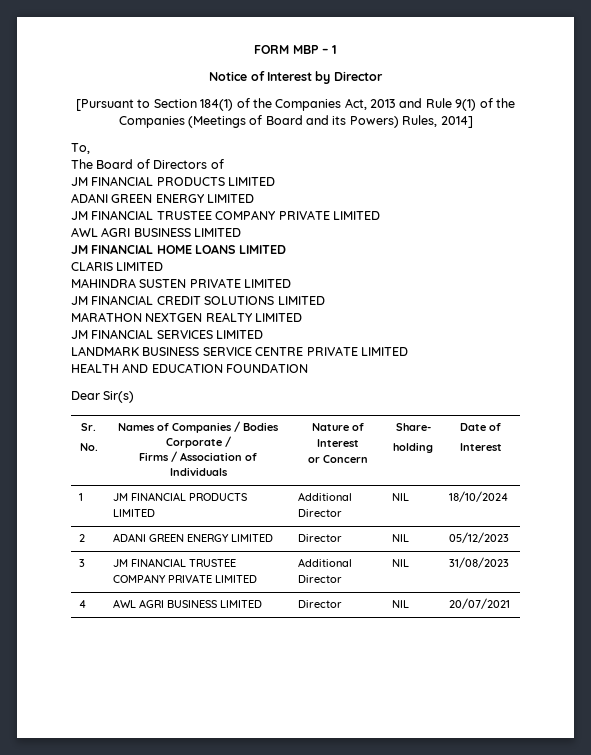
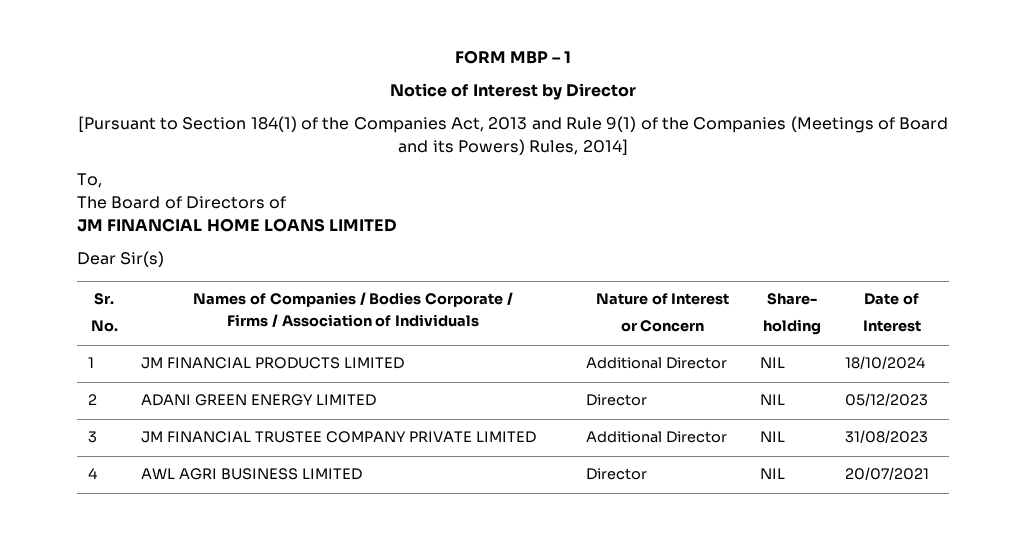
[71,176,276,186] [71,193,255,203] [71,210,380,220] [71,227,242,237] // JM FINANCIAL PRODUCTS LIMITED // ADANI GREEN ENERGY LIMITED // JM FINANCIAL TRUSTEE COMPANY PRIVATE LIMITED // AWL AGRI BUSINESS LIMITED -> (287, 202) none
[71,261,164,271] [71,278,292,288] [71,295,325,305] [71,312,303,322] [71,329,264,339] [71,346,408,356] [71,363,309,373] // CLARIS LIMITED // MAHINDRA SUSTEN PRIVATE LIMITED // JM FINANCIAL CREDIT SOLUTIONS LIMITED // MARATHON NEXTGEN REALTY LIMITED // JM FINANCIAL SERVICES LIMITED // LANDMARK BUSINESS SERVICE CENTRE PRIVATE LIMITED // HEALTH AND EDUCATION FOUNDATION -> (398, 225) none

